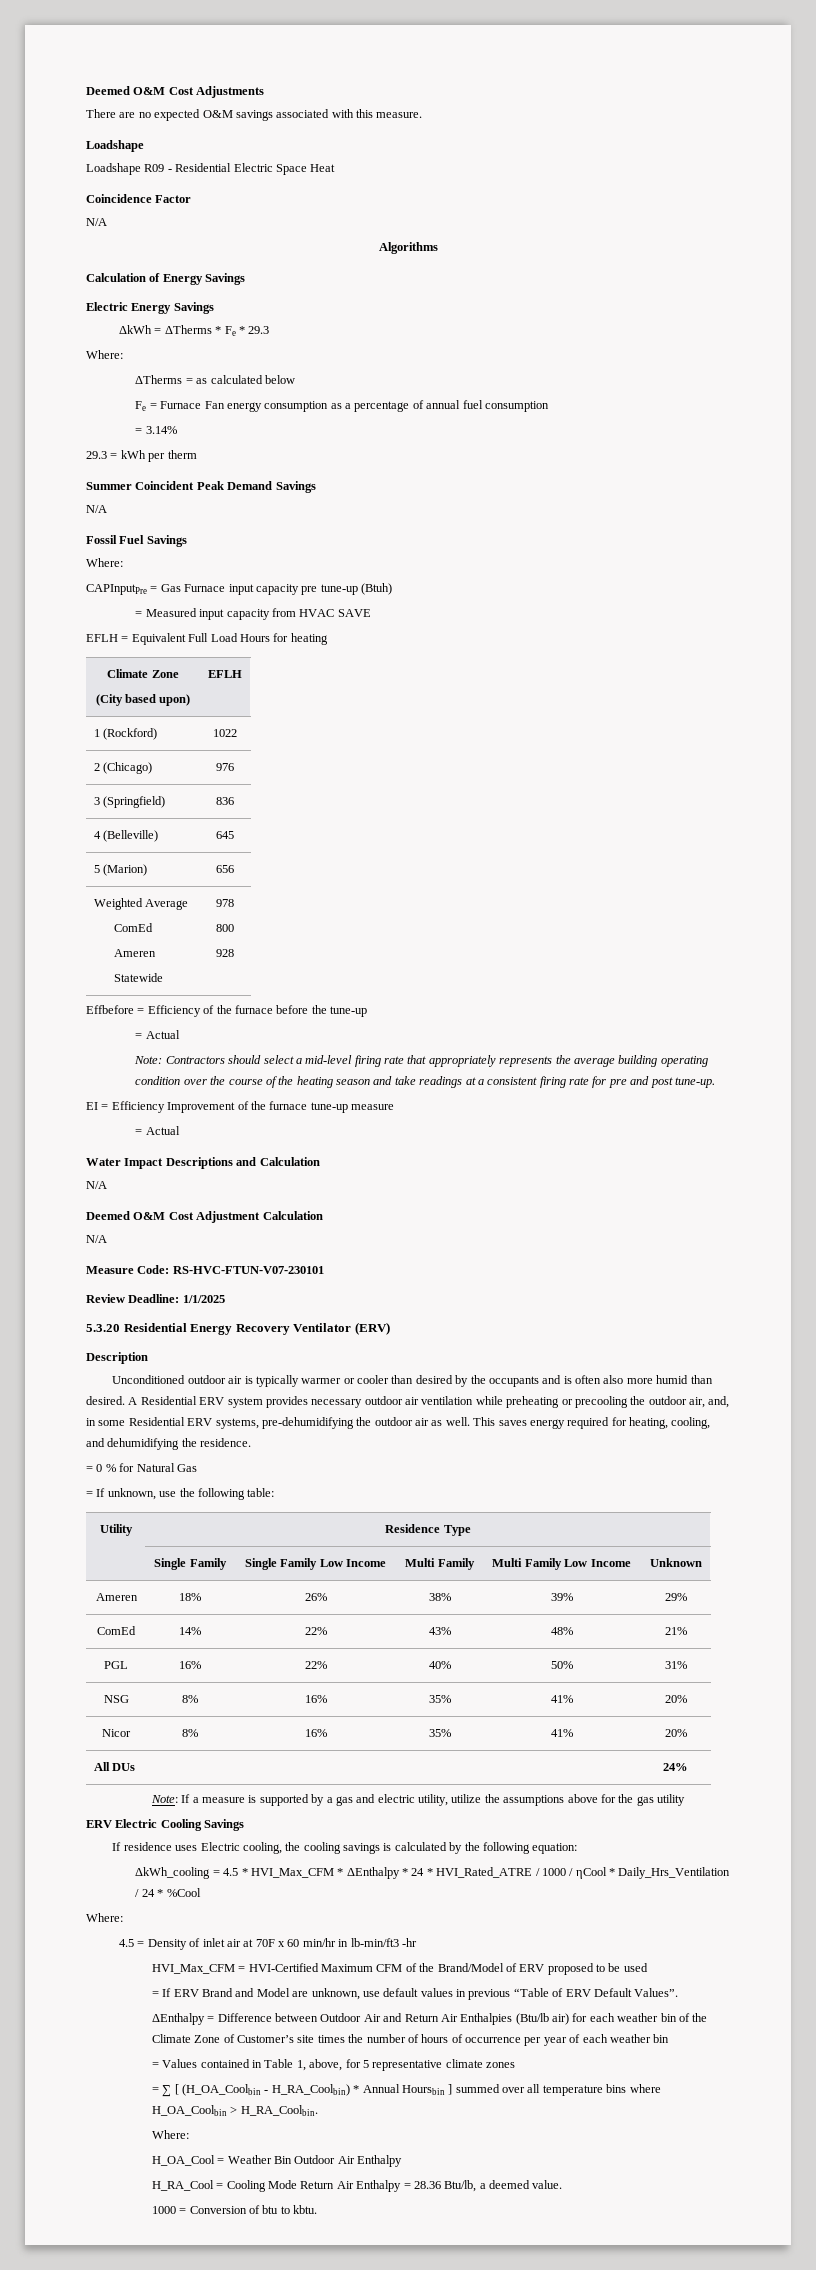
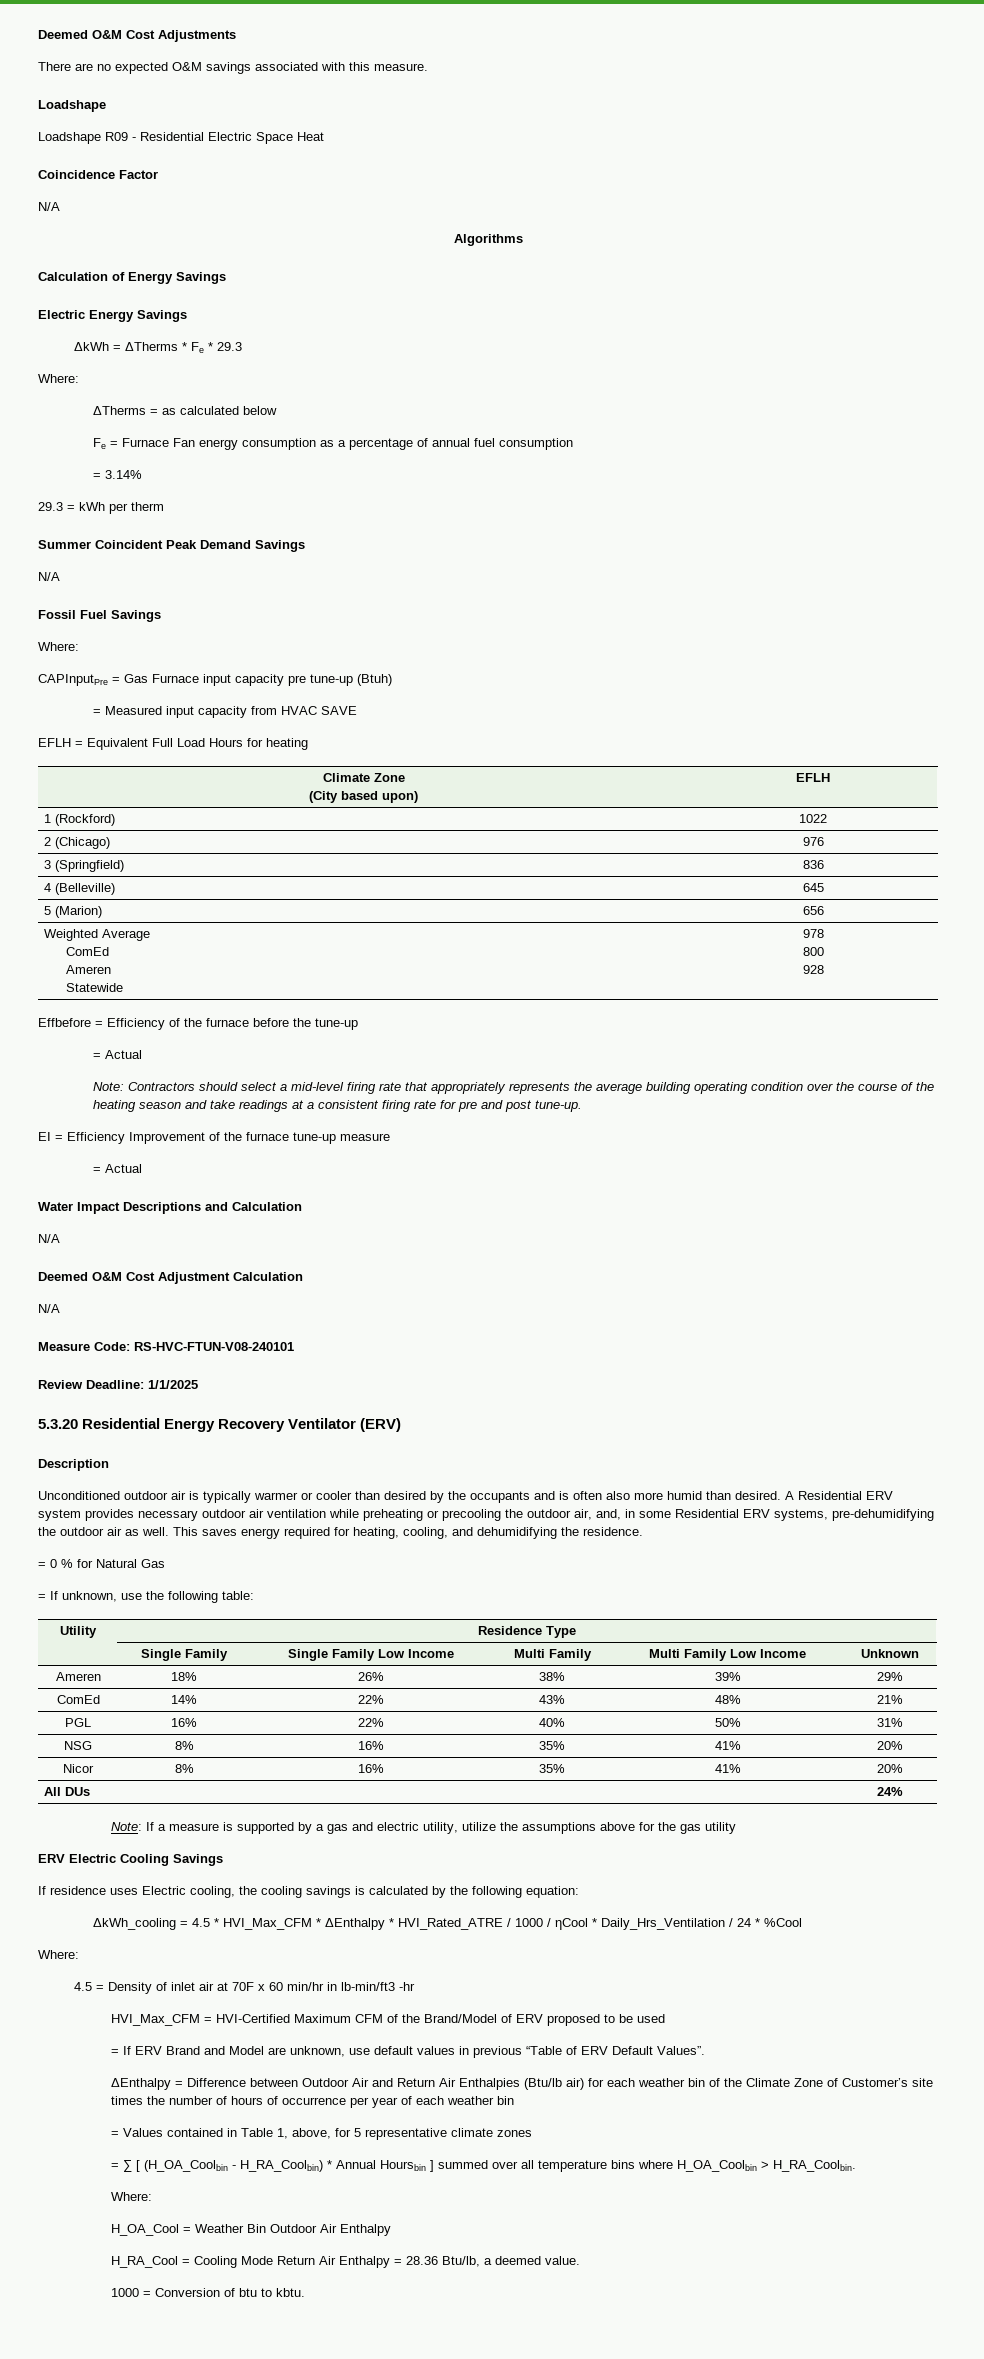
[172,1266,324,1274] RS-HVC-FTUN-V07-230101 -> [134,1342,294,1351] RS-HVC-FTUN-V08-240101
[411,1868,433,1876] 24 * -> (394, 1922) none

